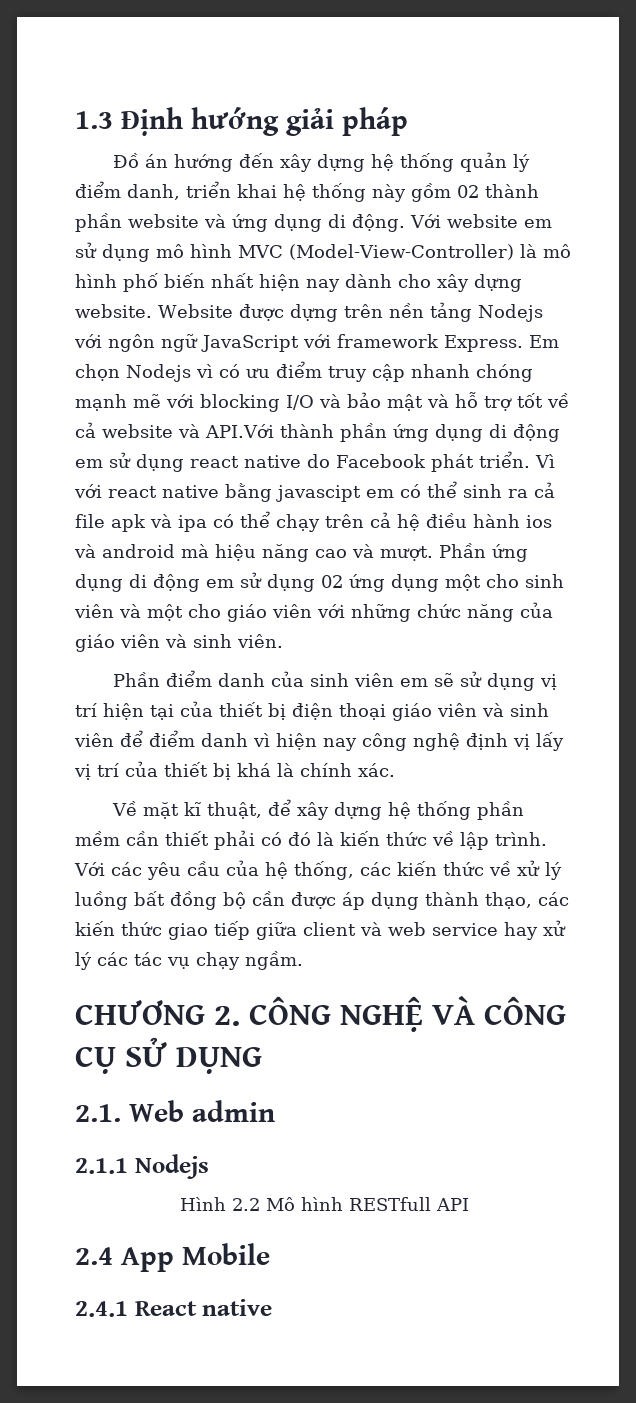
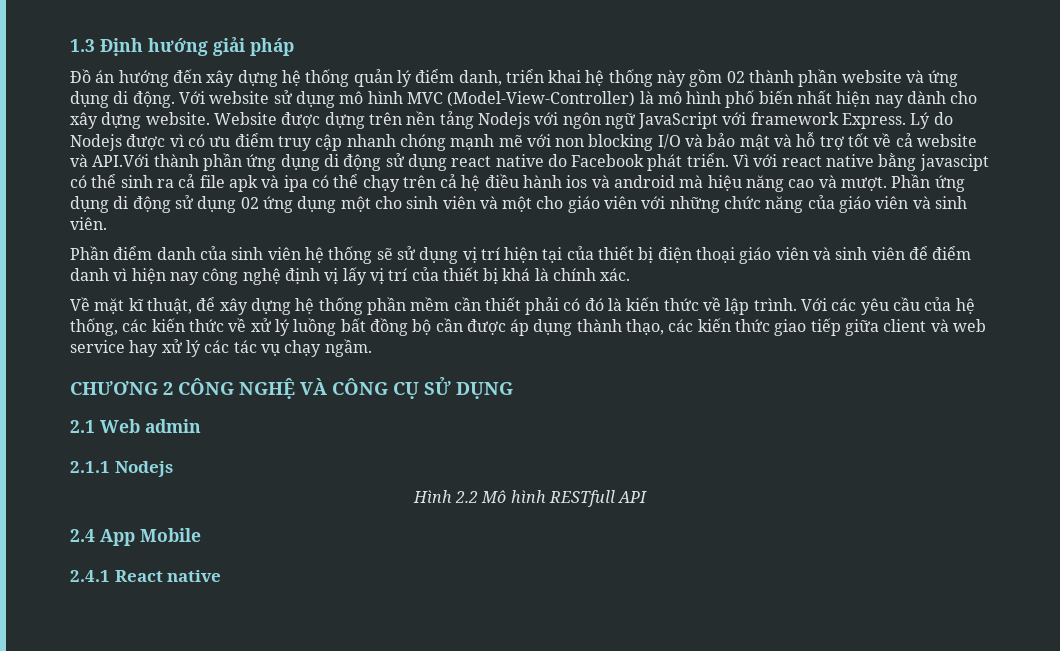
[524,219,552,228] em -> (270, 97) none
[529,335,559,348] [75,364,191,382] Em chọn Nodejs -> [910,112,953,129] [70,134,166,151] Lý do Nodejs được
(194, 401) none -> [555,138,585,147] non
[75,459,103,468] em -> (382, 162) none
[366,489,394,498] em -> (989, 162) none
[206,579,234,588] em -> (171, 204) none
[399,678,428,687] em -> [304,246,373,264] hệ thống
[214,1006,240,1026] 2. -> [163,382,173,395] 2
[75,1104,121,1122] 2.1. -> [70,420,95,433] 2.1

